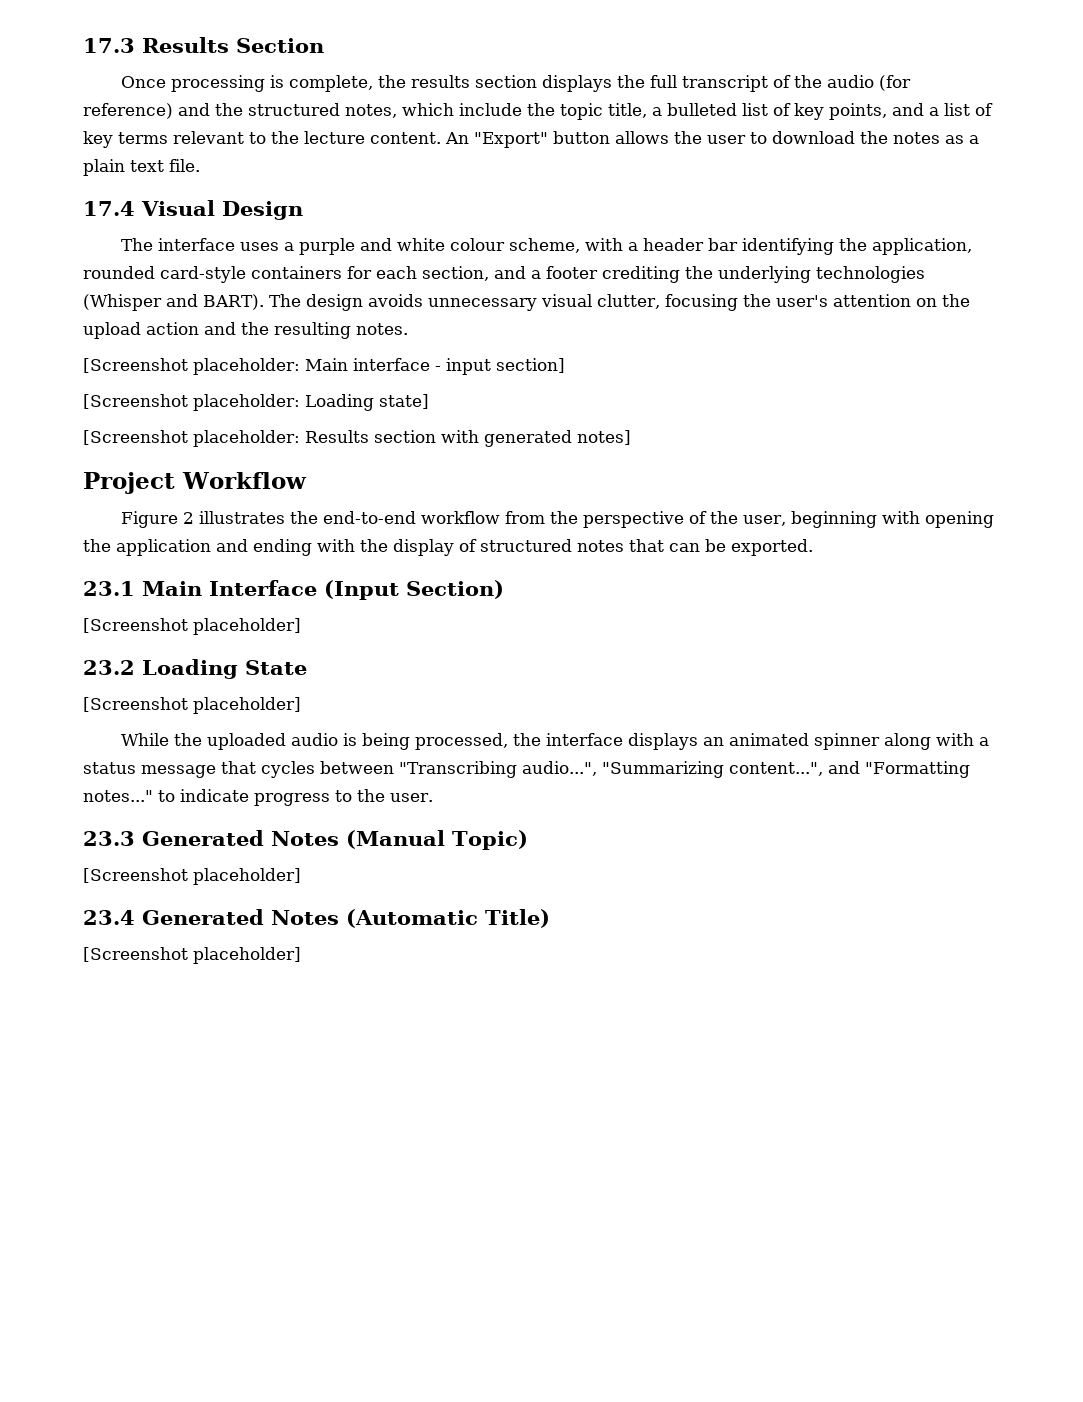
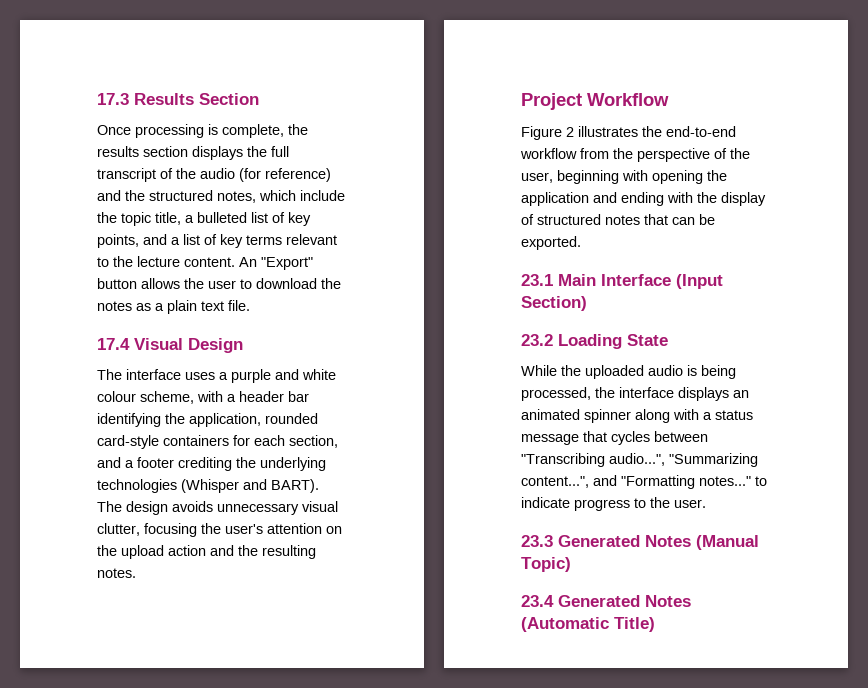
[83,358,565,375] [83,394,429,411] [83,430,631,447] // [Screenshot placeholder: Main interface - input section] // [Screenshot placeholder: Loading state] // [Screenshot placeholder: Results section with generated notes] -> (136, 573) none
[83,618,301,635] // [Screenshot placeholder] -> (587, 303) none
[83,697,301,714] // [Screenshot placeholder] -> (668, 340) none
[83,868,301,885] // [Screenshot placeholder] -> (571, 564) none
[83,947,301,964] // [Screenshot placeholder] -> (655, 624) none

